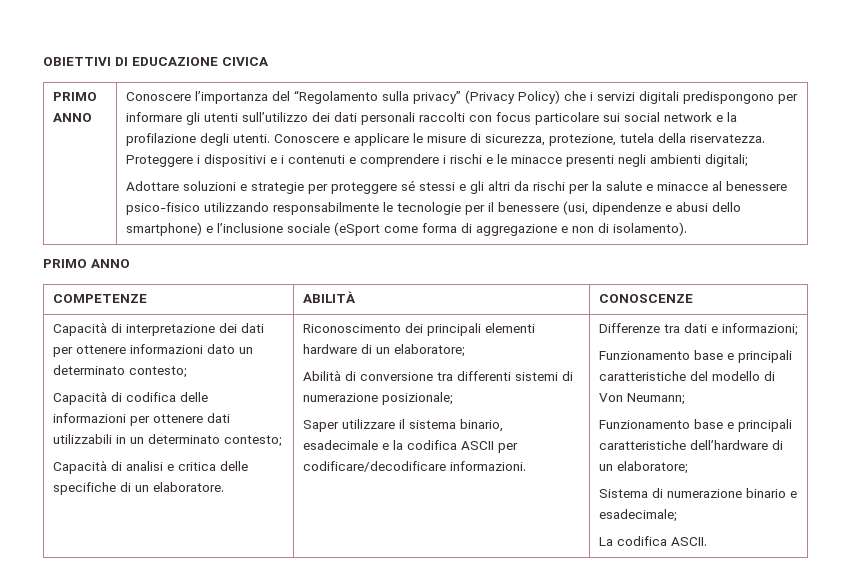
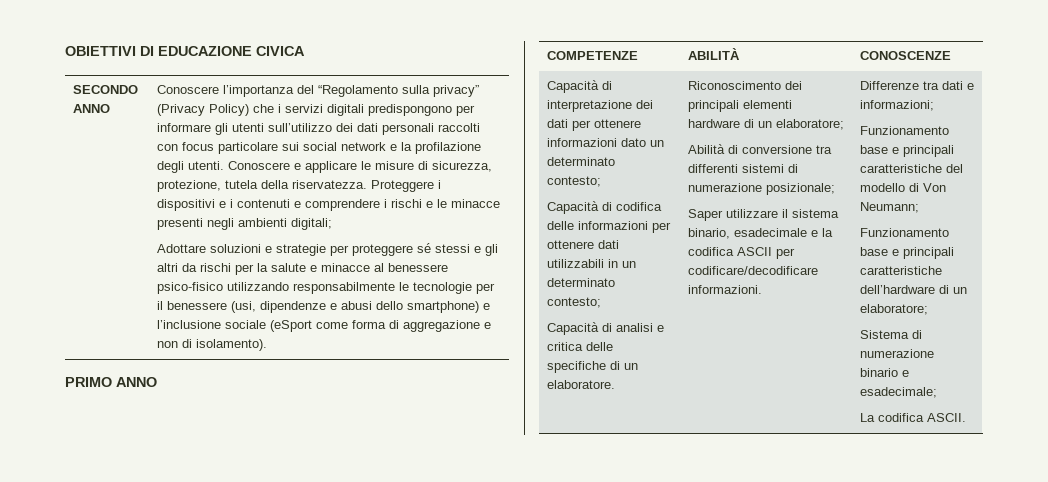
[52,92,97,101] PRIMO -> [73,85,139,94] SECONDO

